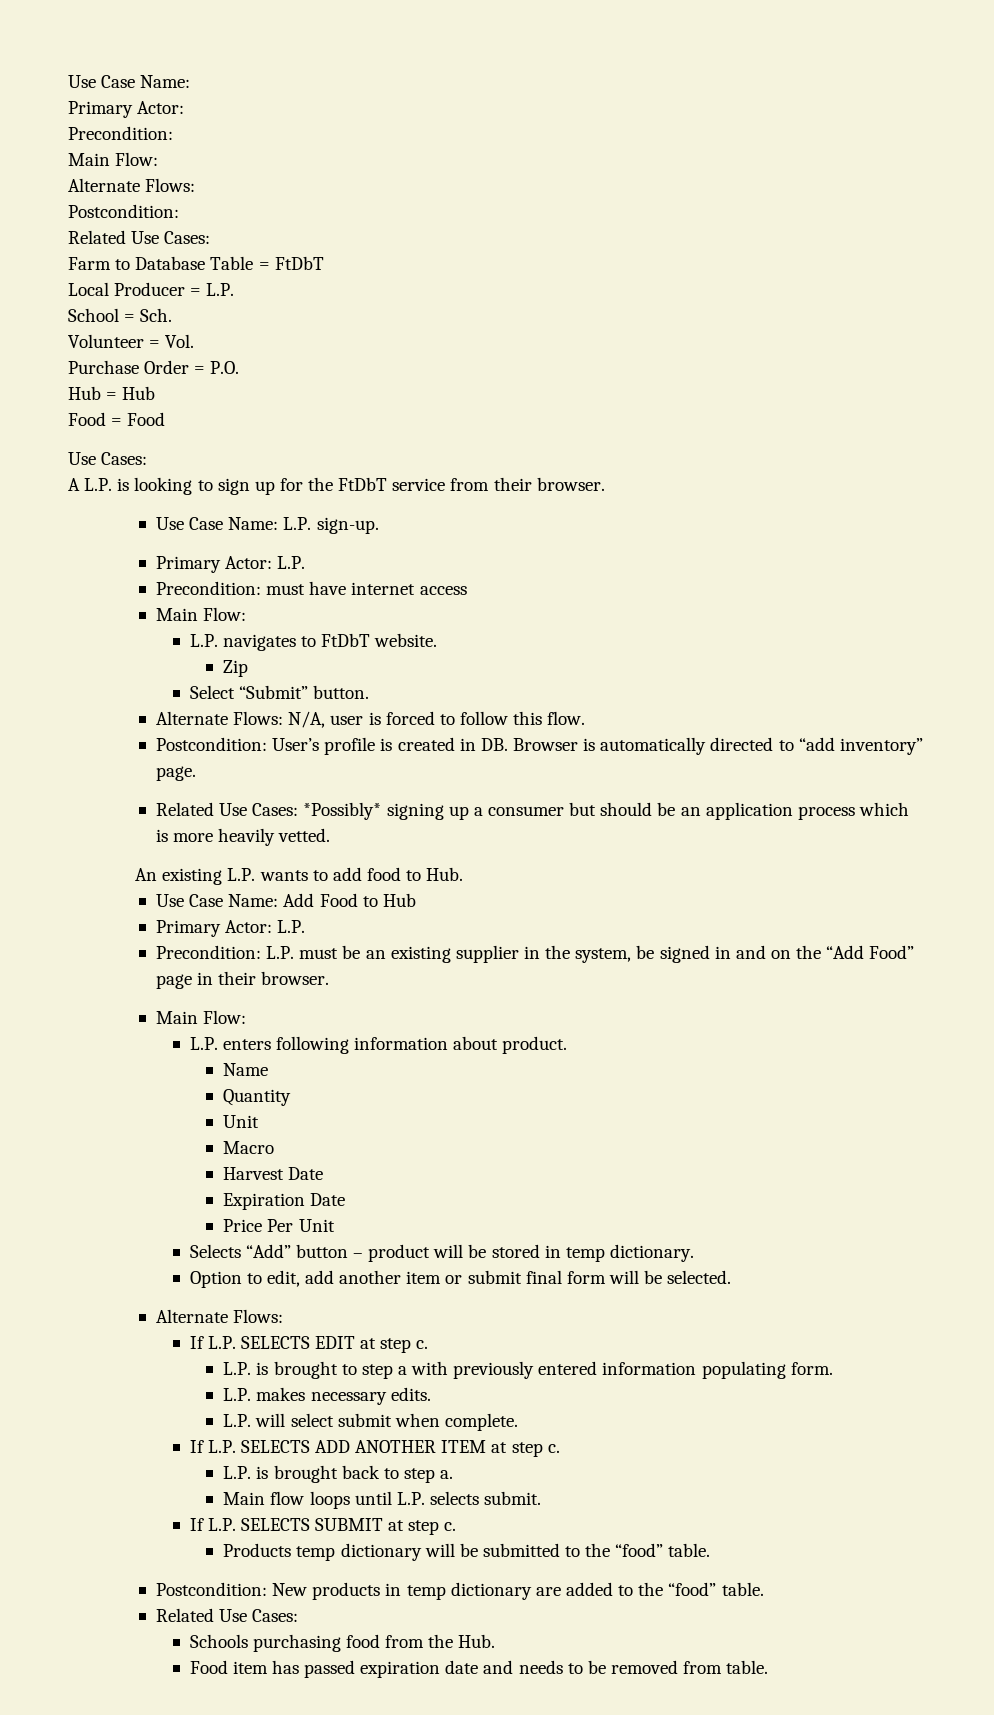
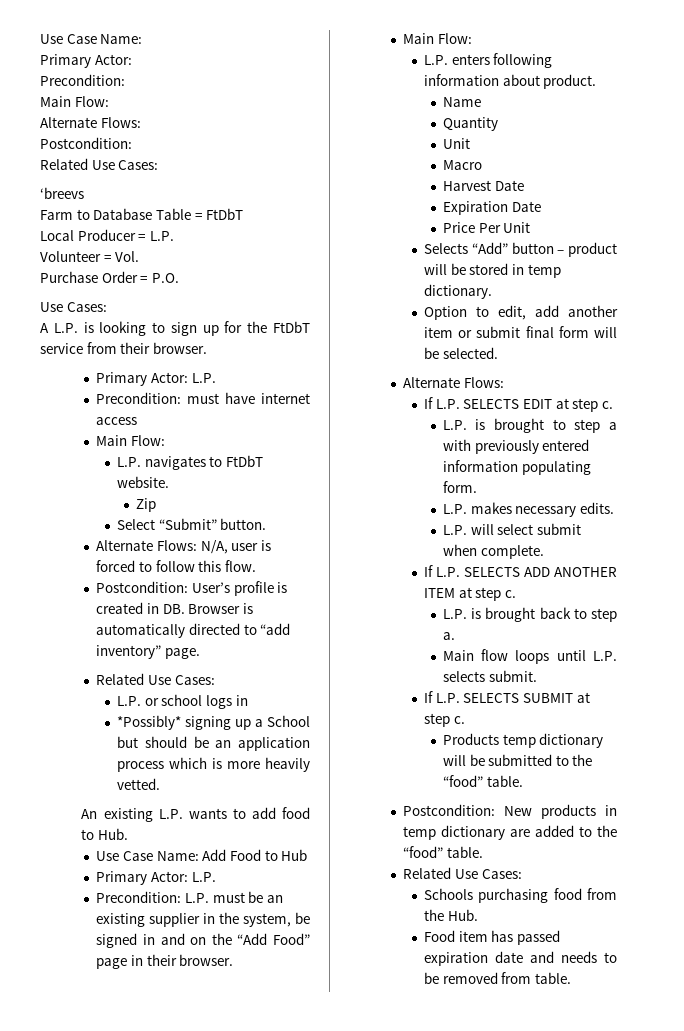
(211, 237) none -> [40,187,84,199] // ‘breevs
[68,308,173,322] // School = Sch. -> (174, 236) none
[68,386,156,400] [68,412,166,426] // Hub = Hub // Food = Food -> (179, 278) none
[156,517,379,534] // Use Case Name: L.P. sign-up. -> (207, 348) none
(299, 809) none -> [117,694,248,709] // L.P. or school logs in //
[488,806,565,816] consumer -> [267,715,310,727] School

